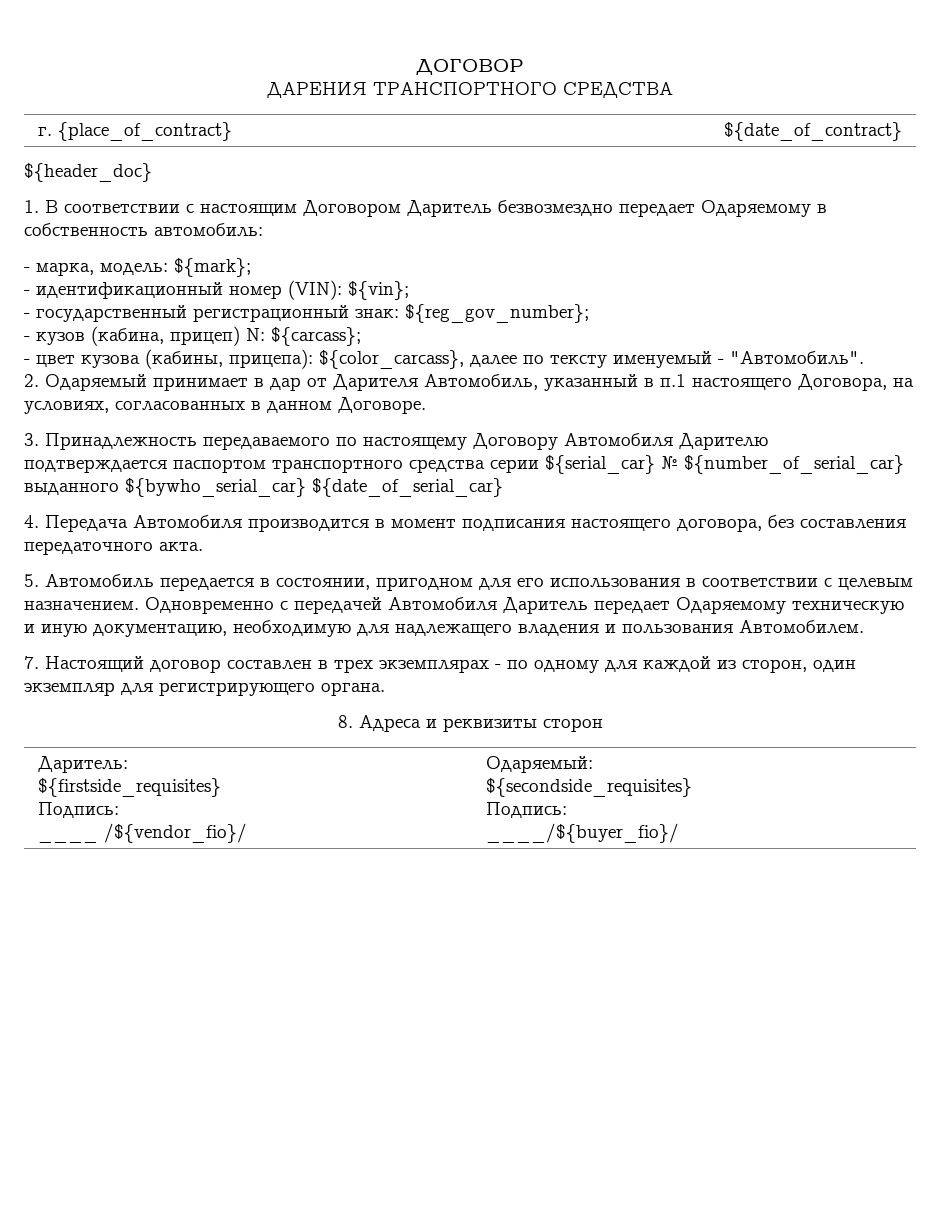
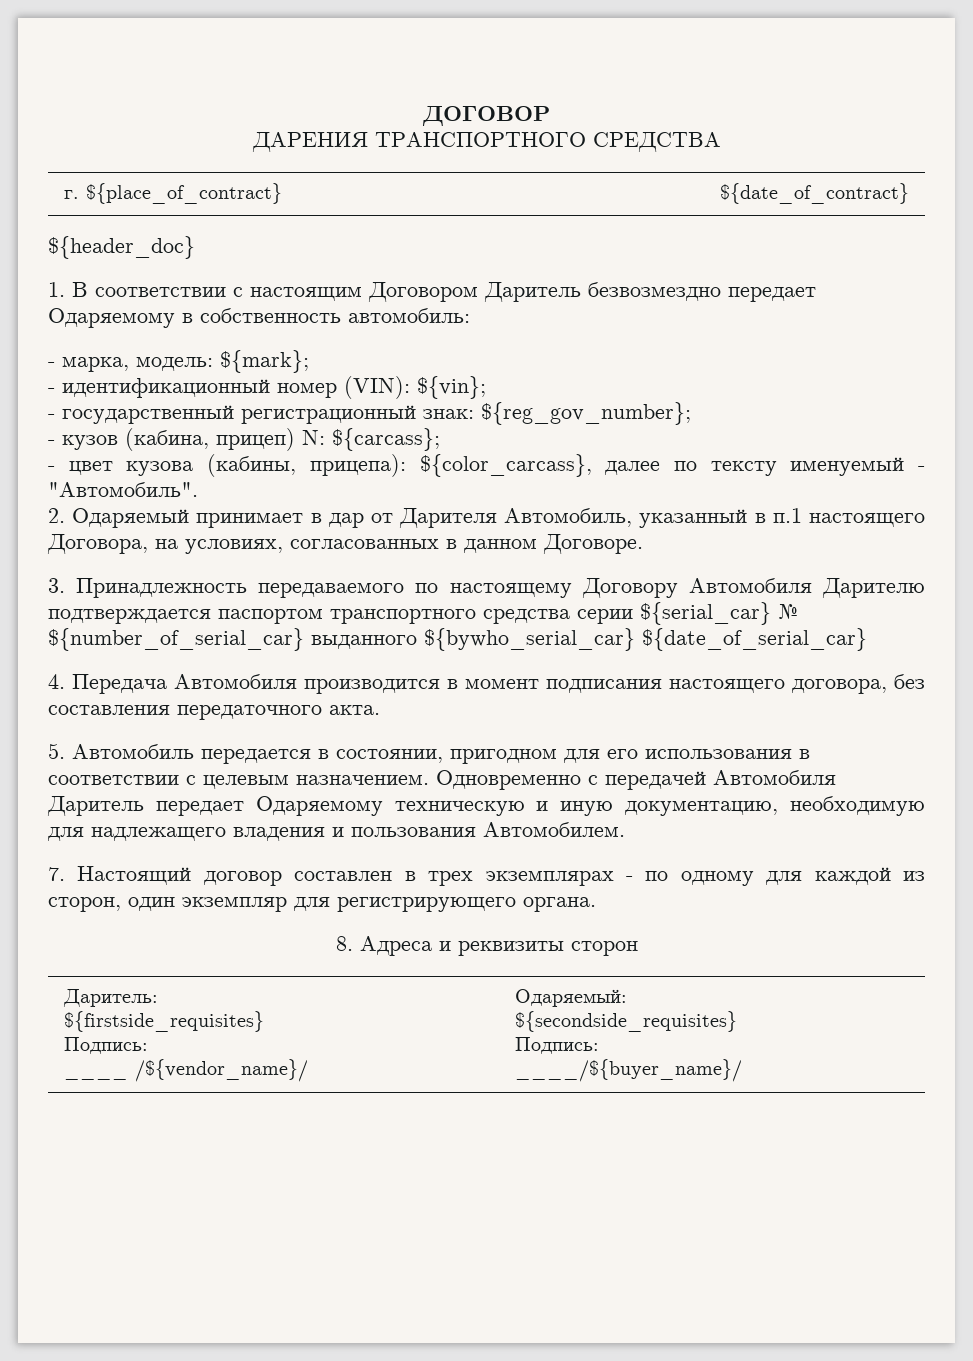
[57,122,232,141] {place_of_contract} -> [86,183,283,204] ${place_of_contract}
[103,823,247,843] /${vendor_fio}/ -> [135,1059,309,1082] /${vendor_name}/
[485,823,679,843] ____/${buyer_fio}/ -> [515,1059,743,1082] ____/${buyer_name}/

